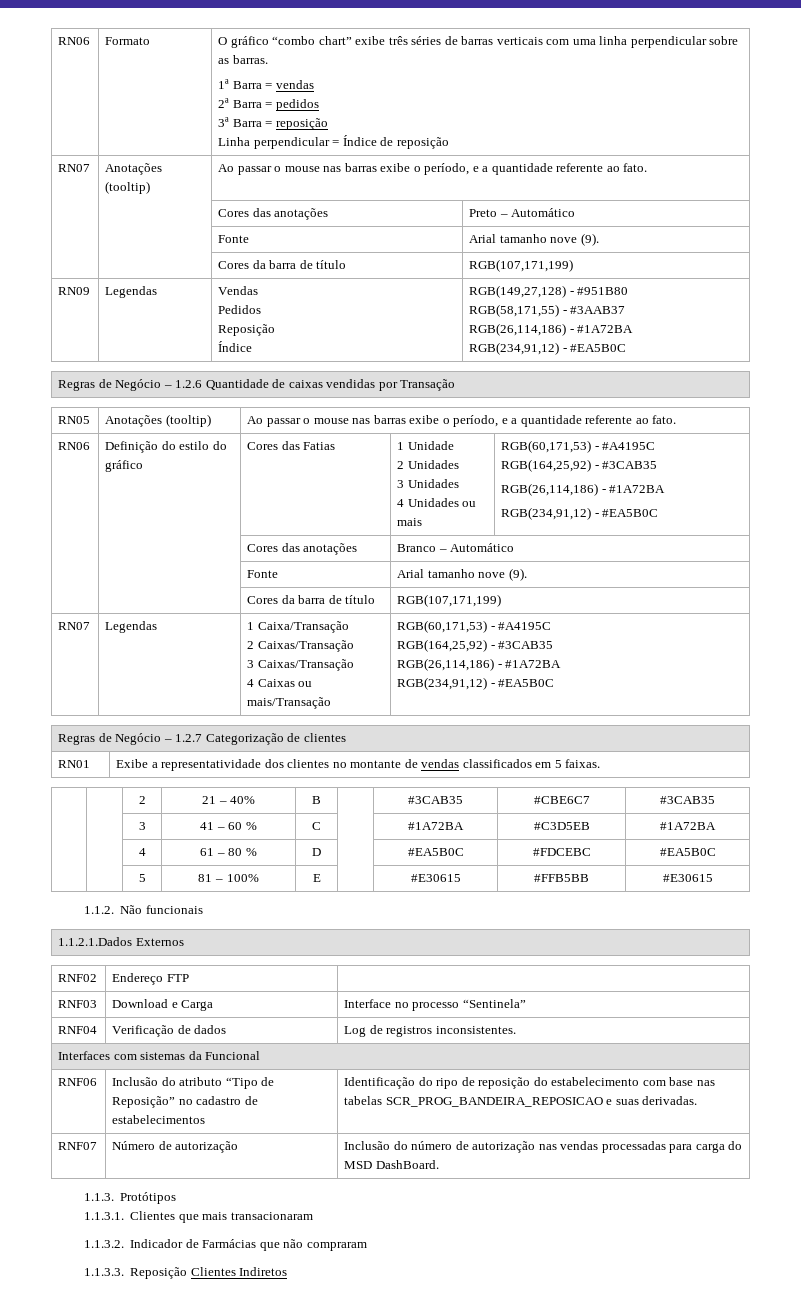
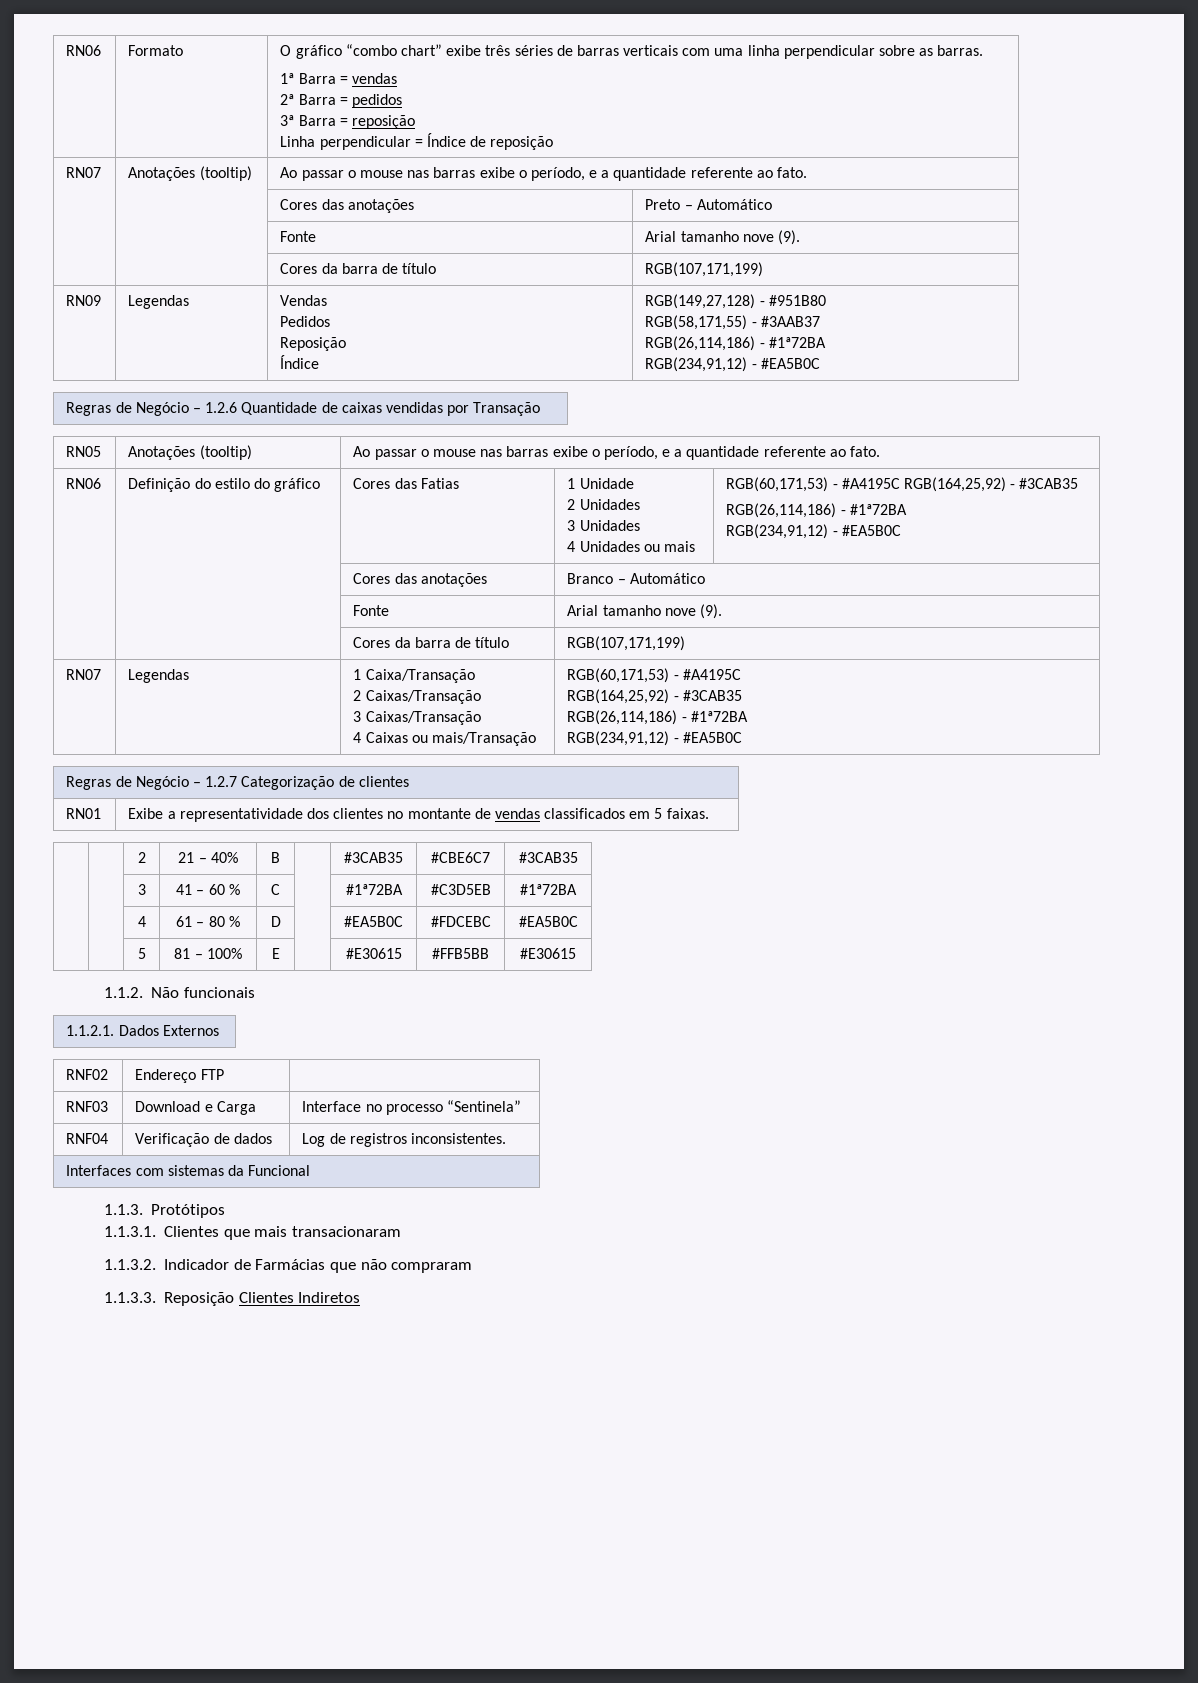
[577,325,634,333] #1A72BA -> [768,337,826,348] #1ª72BA
[609,485,666,493] #1A72BA -> [849,504,907,515] #1ª72BA
[505,660,562,668] #1A72BA -> [690,711,748,722] #1ª72BA
[408,822,464,830] #1A72BA -> [345,884,403,895] #1ª72BA
[660,822,716,830] #1A72BA -> [520,884,577,895] #1ª72BA
[58,937,133,946] 1.1.2.1.Dados -> [66,1025,159,1036] 1.1.2.1. Dados
[58,1078,98,1086] [112,1077,275,1089] [112,1096,258,1108] [112,1115,206,1124] [344,1077,715,1089] [344,1096,698,1107] [58,1142,98,1150] [112,1141,239,1153] [344,1141,743,1153] [344,1160,439,1169] // RNF06 | Inclusão do atributo “Tipo de Reposição” no cadastro de estabelecimentos | Identificação do ripo de reposição do estabelecimento com base nas tabelas SCR_PROG_BANDEIRA_REPOSICAO e suas derivadas. // RNF07 | Número de autorização | Inclusão do número de autorização nas vendas processadas para carga do MSD DashBoard. -> (311, 1170) none

